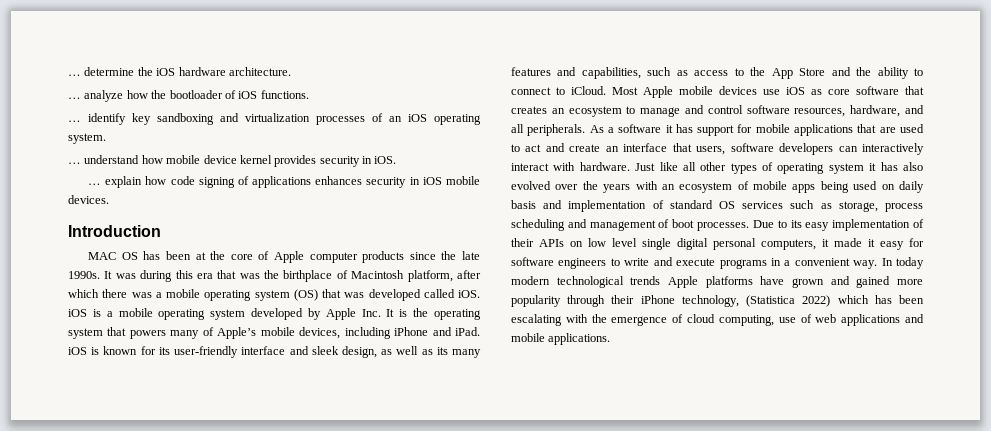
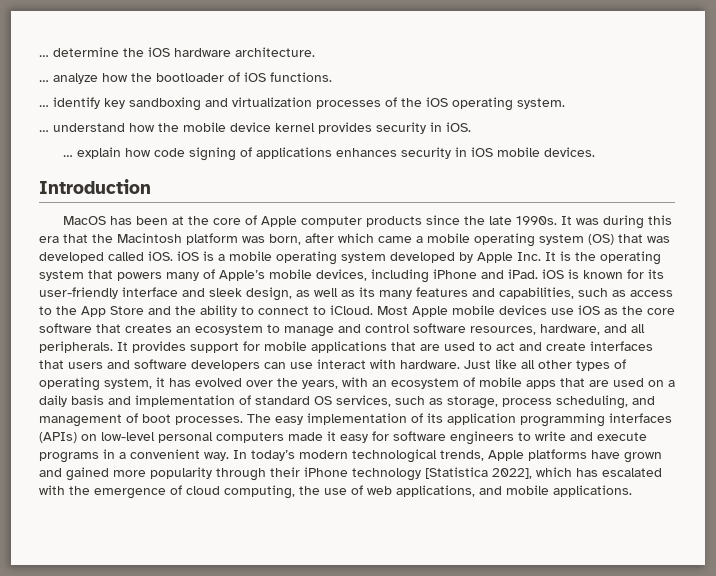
[389,116,402,122] an -> [401,98,422,107] the
(163, 159) none -> [158,123,179,132] the
[88,252,138,260] MAC OS -> [63,216,107,225] MacOS
[239,270,481,282] [68,289,152,298] was the birthplace of Macintosh platform, after which there was -> [92,233,412,245] the Macintosh platform was born, after which came
(822, 92) none -> [622,306,643,315] the
[589,124,693,133] As a software it has -> [117,341,186,353] It provides
[605,143,726,155] an interface that users, -> [590,341,653,351] [39,360,130,369] interfaces that users and
[862,143,924,155] interactively -> [290,362,313,369] use
[828,162,923,174] system it has also -> [104,377,191,389] system, it has
[603,184,631,193] years -> [302,380,338,389] years,
[820,181,849,193] being -> [560,378,609,387] that are
(895, 187) none -> [668,380,675,387] a
[742,201,784,209] services -> [336,395,391,407] services,
[511,219,565,231] scheduling -> [556,395,628,409] scheduling,
[752,219,924,231] [511,238,829,250] Due to its easy implementation of their APIs on low level single digital personal computers, it -> [247,413,672,427] [39,432,284,443] The easy implementation of its application programming interfaces (APIs) on low-level personal computers
[896,257,924,269] today -> [251,450,295,461] today’s
[630,276,661,285] trends -> [440,450,484,461] trends,
[681,295,924,307] [511,314,562,326] technology, (Statistica 2022) which has been escalating -> [352,467,662,481] technology [Statistica 2022], which has escalated
(774, 320) none -> [299,486,320,495] the
[841,314,901,326] applications -> [396,485,475,497] applications,

